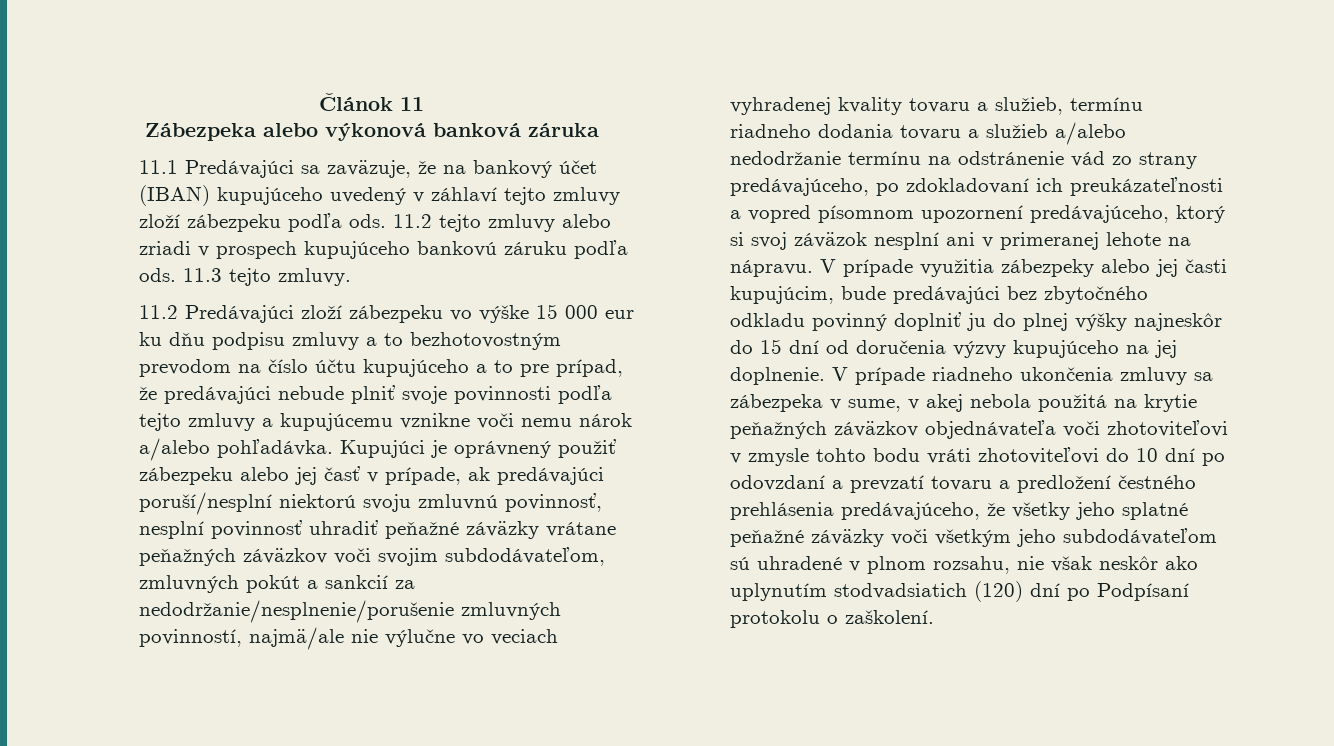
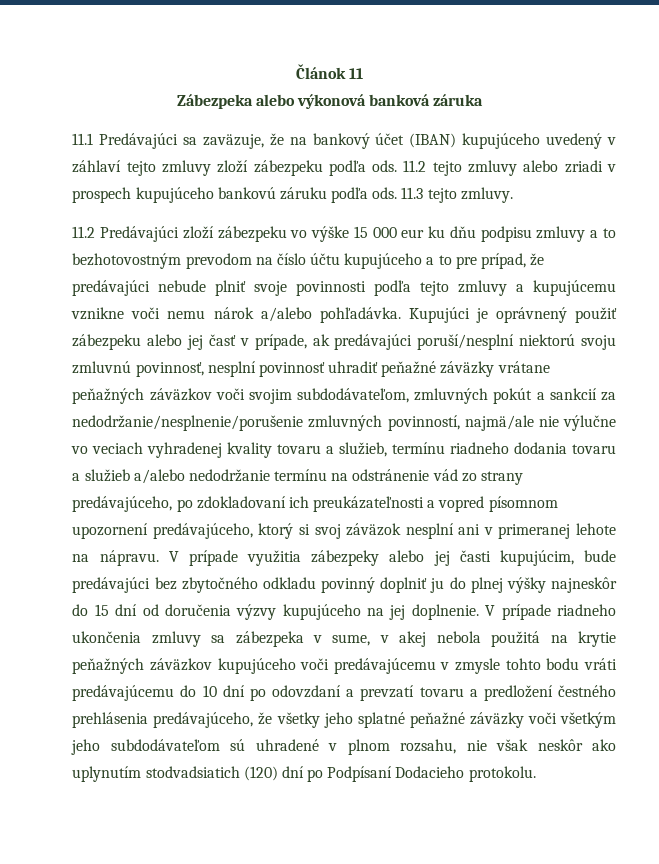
[924,420,1228,439] objednávateľa voči zhotoviteľovi -> [217,658,436,674] kupujúceho voči predávajúcemu
[977,447,1099,464] zhotoviteľovi -> [72,685,175,701] predávajúcemu
[729,610,934,628] protokolu o zaškolení. -> [395,766,536,782] Dodacieho protokolu.

